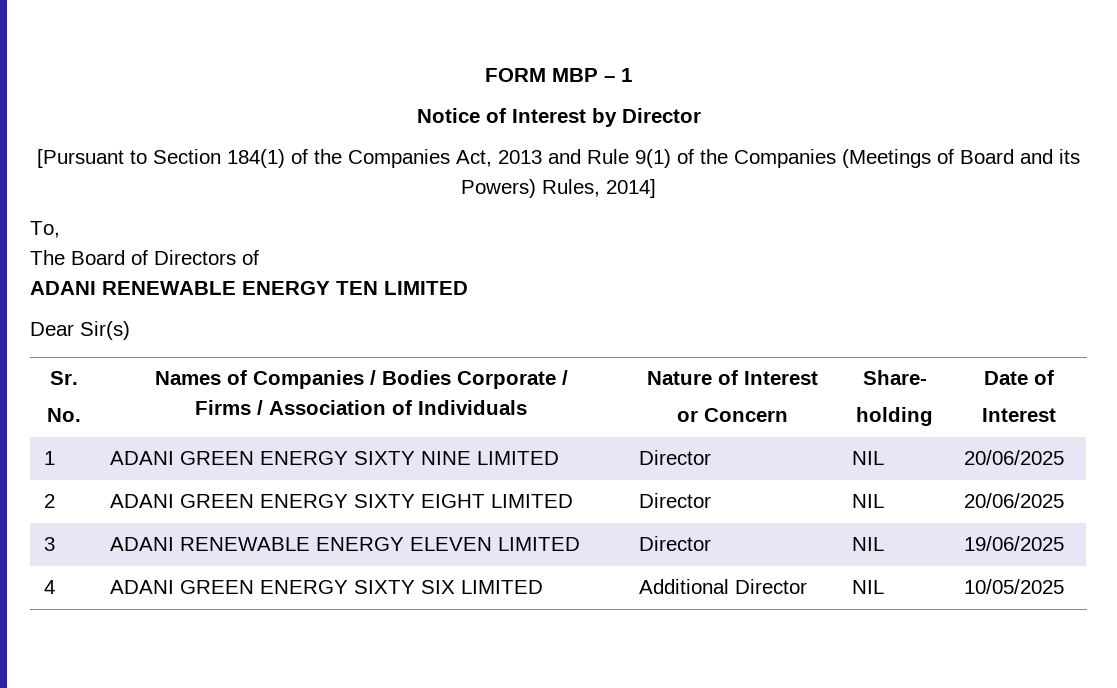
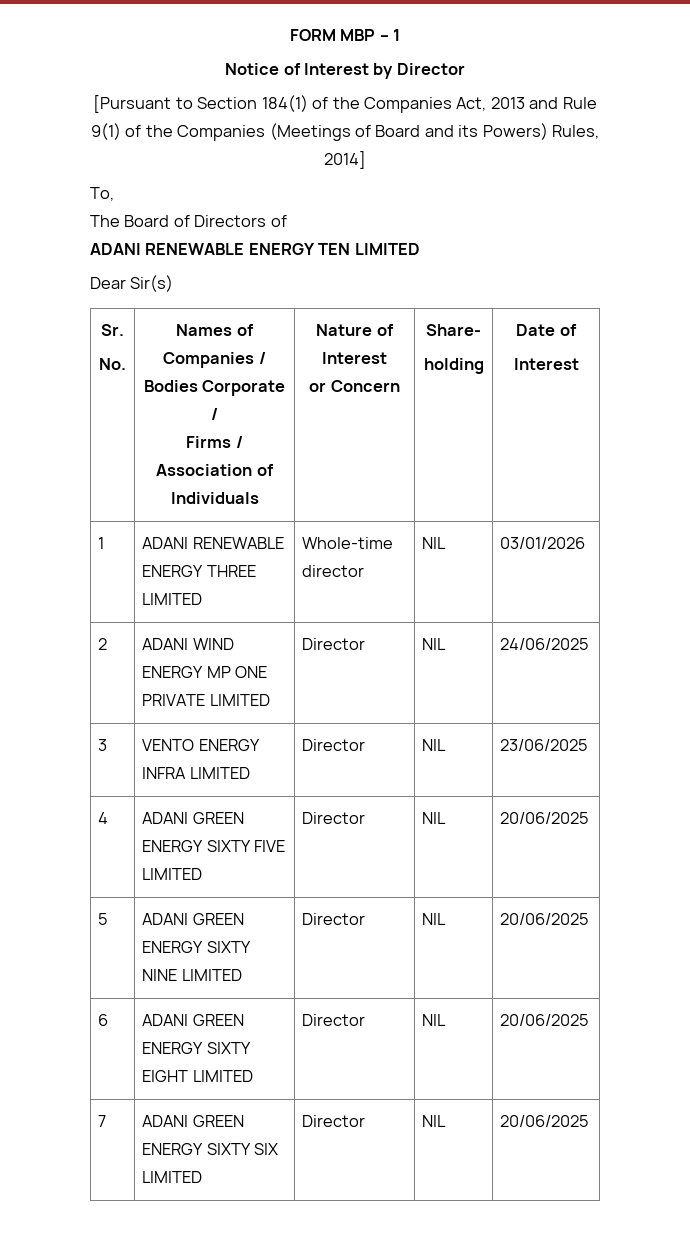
(56, 458) none -> [142,537,284,549] [142,565,256,577] [142,593,203,605] [302,537,394,549] [302,565,365,577] [422,537,447,549] [500,537,586,549] [98,638,108,650] [142,638,234,650] [142,666,268,678] [142,694,270,706] [302,638,366,650] [422,638,447,650] [500,638,590,650] [98,739,108,751] [142,739,260,751] [142,767,250,779] [302,739,366,751] [422,739,447,751] [500,739,589,751] [98,812,109,824] [142,812,244,824] [142,840,286,852] [142,868,203,880] [302,812,366,824] [422,812,447,824] [500,812,590,824] [98,913,109,925] | ADANI RENEWABLE ENERGY THREE LIMITED | Whole-time director | NIL | 03/01/2026 // 2 | ADANI WIND ENERGY MP ONE PRIVATE LIMITED | Director | NIL | 24/06/2025 // 3 | VENTO ENERGY INFRA LIMITED | Director | NIL | 23/06/2025 // 4 | ADANI GREEN ENERGY SIXTY FIVE LIMITED | Director | NIL | 20/06/2025 // 5
[44,494,56,508] 2 -> [98,1014,109,1026] 6
[44,537,56,551] [110,537,581,551] [639,536,712,551] [852,537,885,551] [964,536,1065,551] [44,580,56,594] 3 | ADANI RENEWABLE ENERGY ELEVEN LIMITED | Director | NIL | 19/06/2025 // 4 -> [98,1115,107,1127] 7
[639,579,808,594] [852,580,885,594] [964,579,1065,594] Additional Director | NIL | 10/05/2025 -> [302,1115,366,1127] [422,1115,447,1127] [500,1115,590,1127] Director | NIL | 20/06/2025

